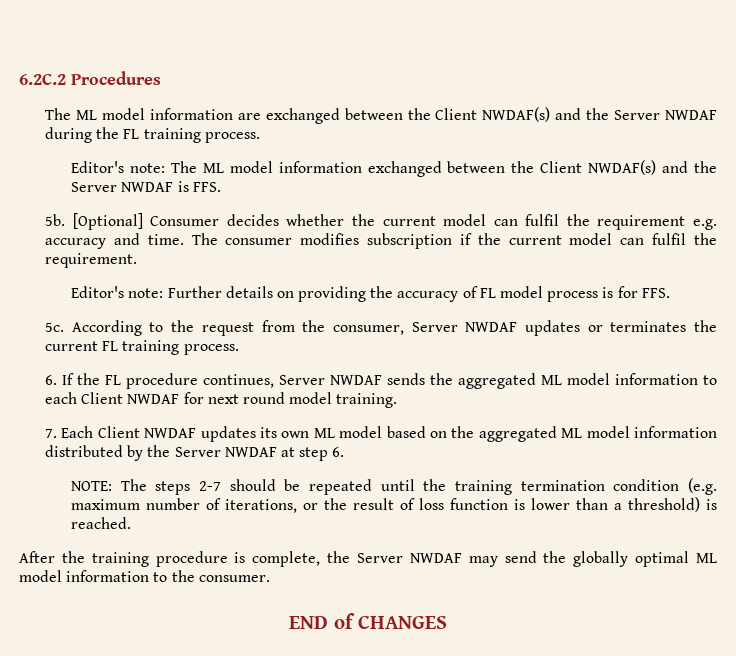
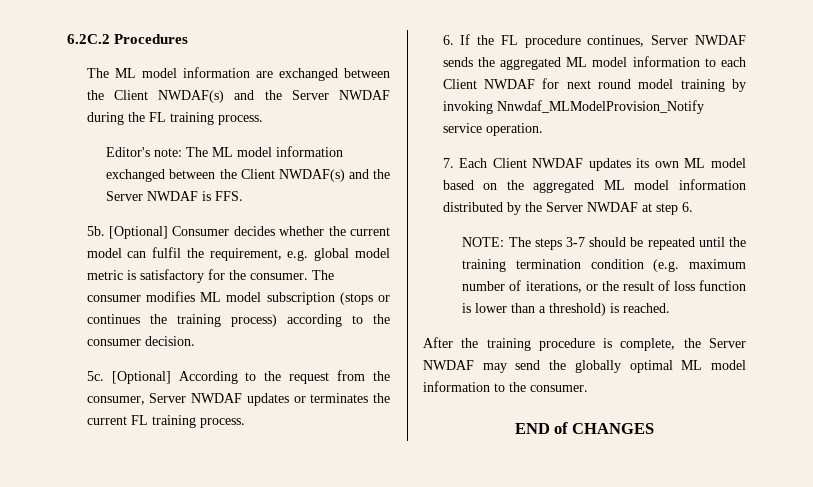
[597,215,717,230] [45,233,717,249] [45,253,138,268] [71,286,670,302] requirement e.g. accuracy and time. The consumer modifies subscription if the current model can fulfil the requirement. // Editor's note: Further details on providing the accuracy of FL model process is for FFS. -> [209,248,390,261] [86,269,334,283] [86,291,390,305] [86,314,390,327] [86,336,195,346] requirement, e.g. global model metric is satisfactory for the consumer. The consumer modifies ML model subscription (stops or continues the training process) according to the consumer decision.
(65, 327) none -> [111,371,171,384] [Optional]
[336,393,398,408] training. -> [680,79,746,92] [442,100,704,114] [442,123,543,136] training by invoking Nnwdaf_MLModelProvision_Notify service operation.
[199,481,222,491] 2-7 -> [565,237,585,247] 3-7

